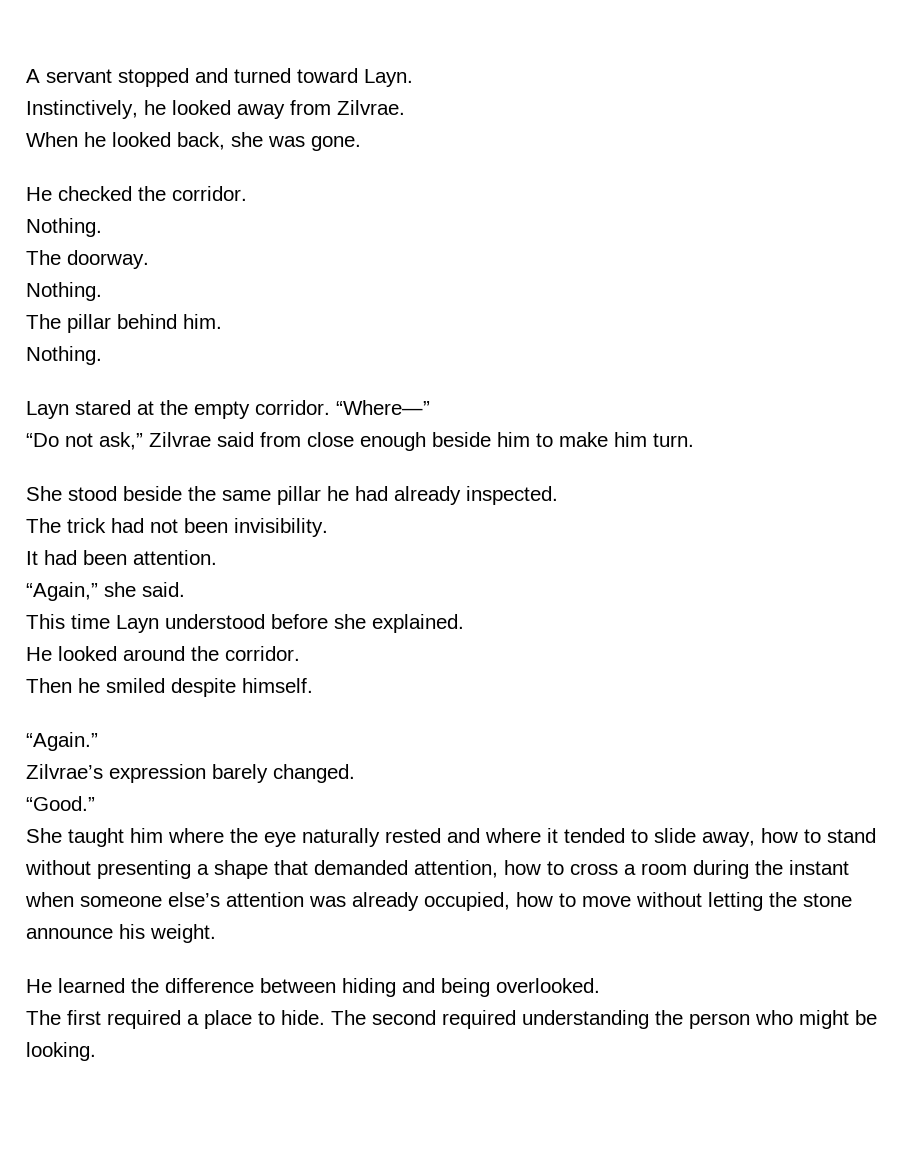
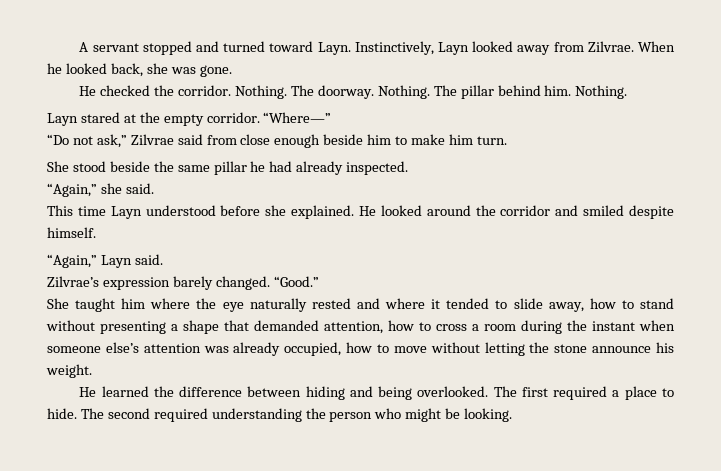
[26,100,166,119] // Instinctively, he -> [354,41,470,55] Instinctively, Layn
(405, 107) // -> (634, 46) none
[26,218,102,237] // Nothing. // -> [235,85,288,99] Nothing.
[26,282,102,301] // Nothing. // -> [377,85,430,99] Nothing.
(222, 321) // -> (572, 90) none
[26,518,328,537] [26,550,217,565] // The trick had not been invisibility. // It had been attention. -> (409, 168) none
(464, 623) // -> (355, 212) none
[225,646,300,661] [26,678,100,693] corridor. // Then he -> [500,205,579,216] corridor and
[26,732,98,751] “Again.” -> [47,254,163,268] “Again,” Layn said.
(355, 773) // -> (270, 283) none
(600, 985) // -> (489, 391) none

